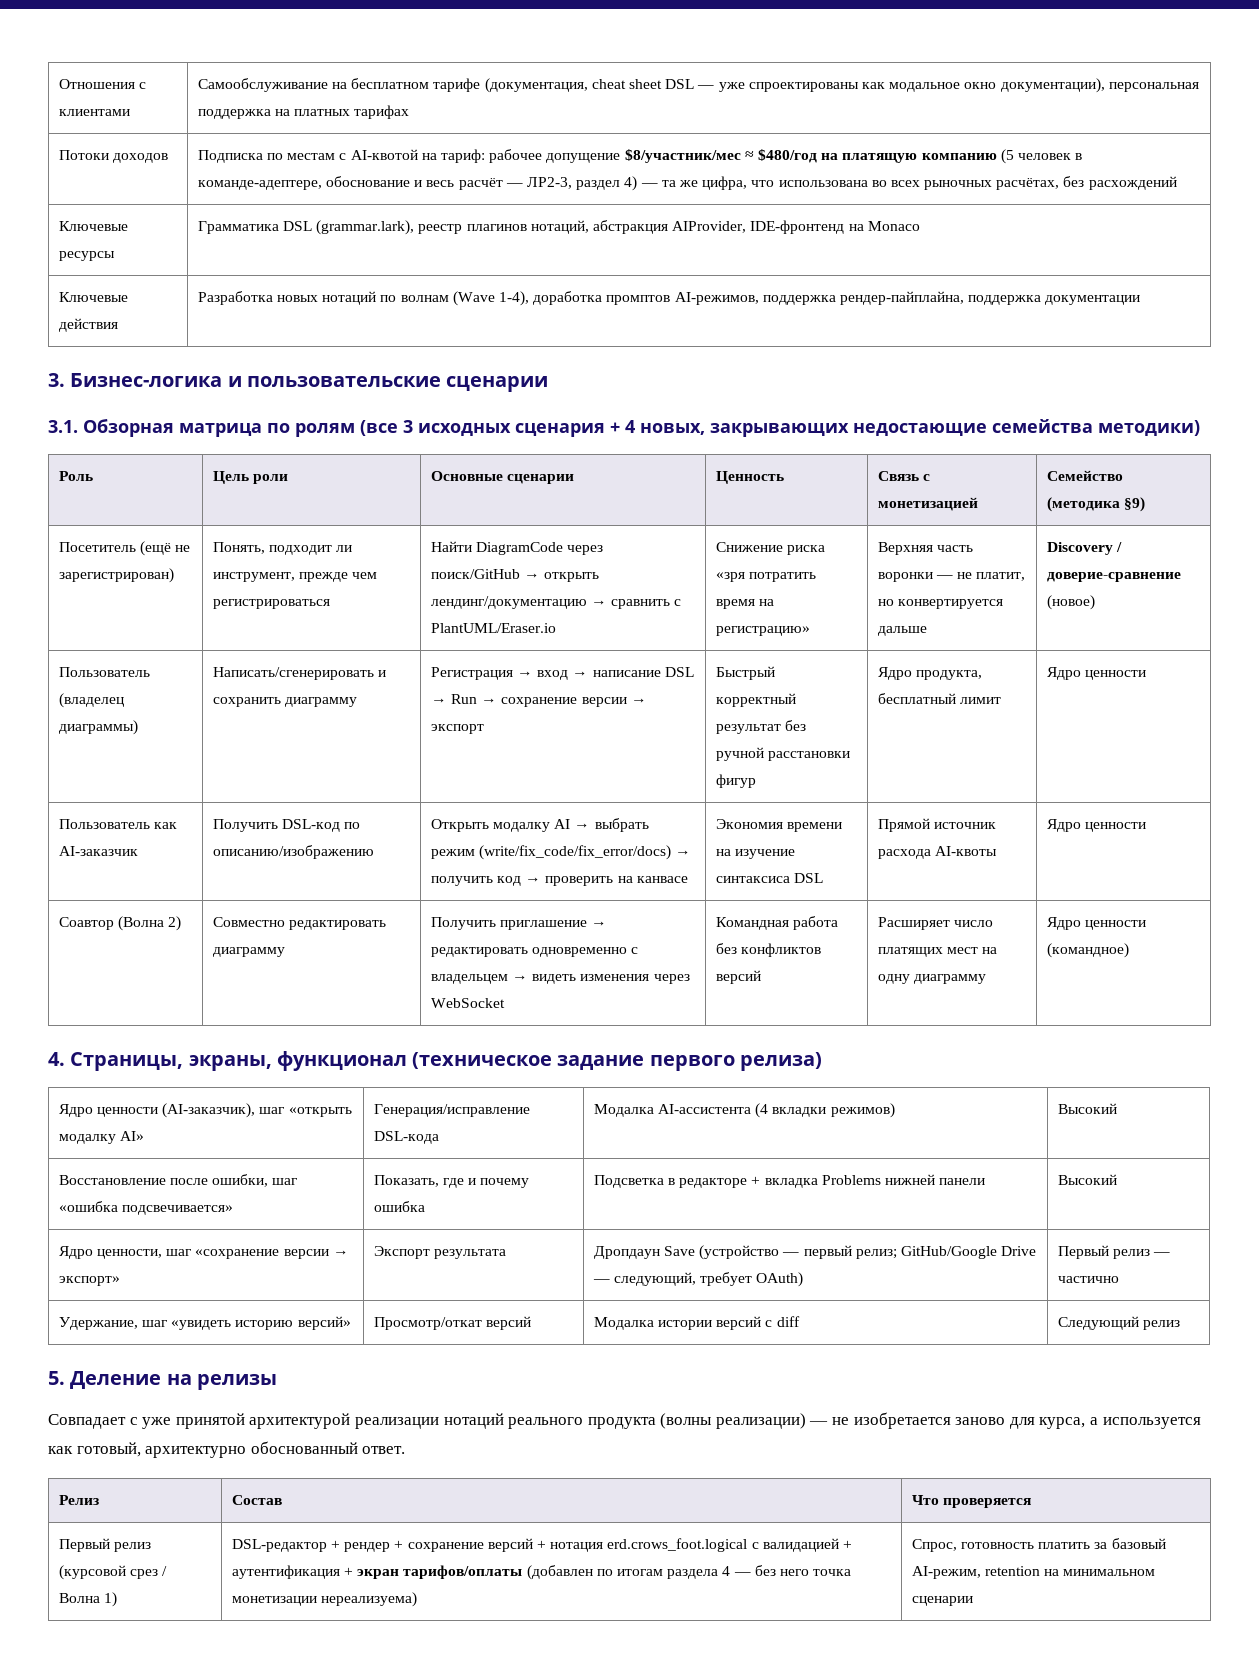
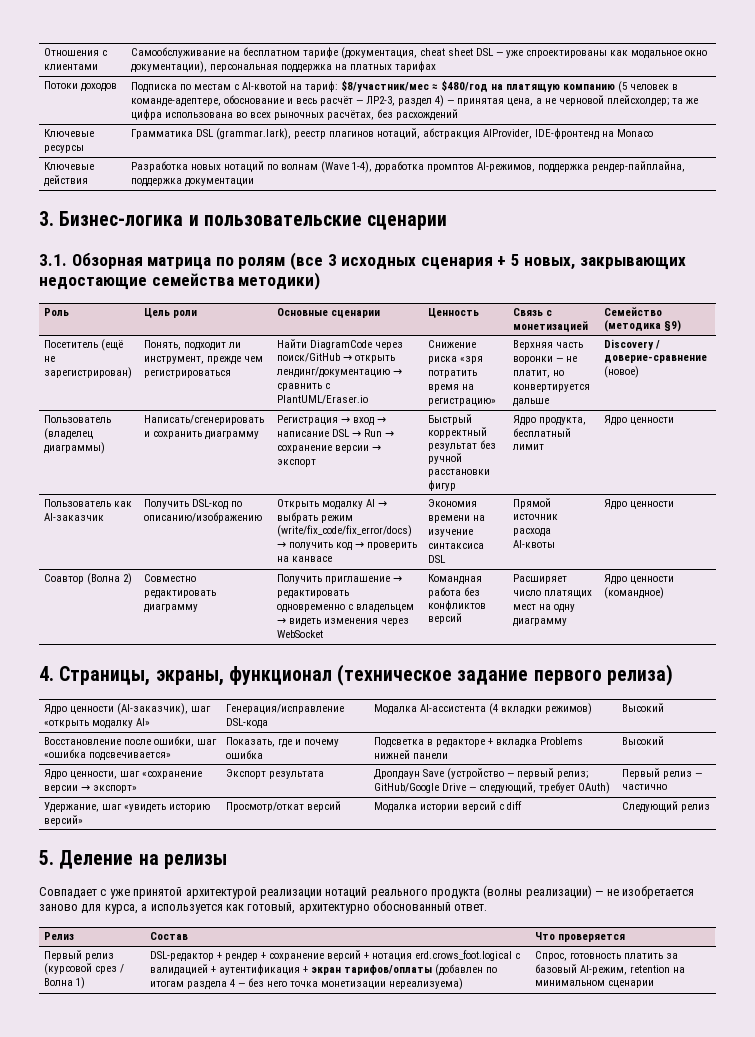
[489,149,621,163] рабочее допущение -> (339, 86) none
[661,176,775,190] та же цифра, что -> [457,95,699,107] [131,109,163,120] принятая цена, а не черновой плейсхолдер; та же цифра
[625,420,635,433] 4 -> [510,254,520,266] 5

